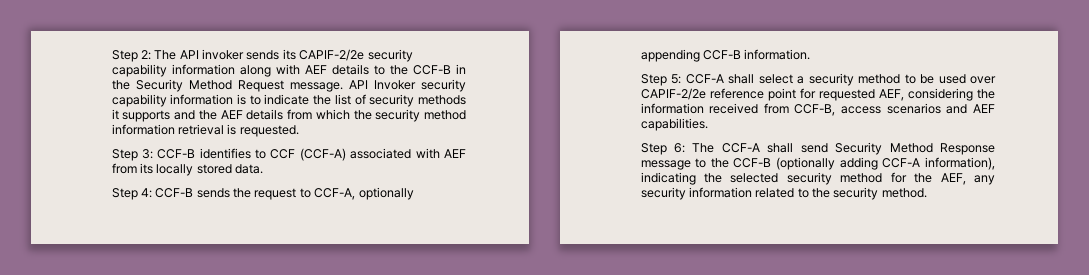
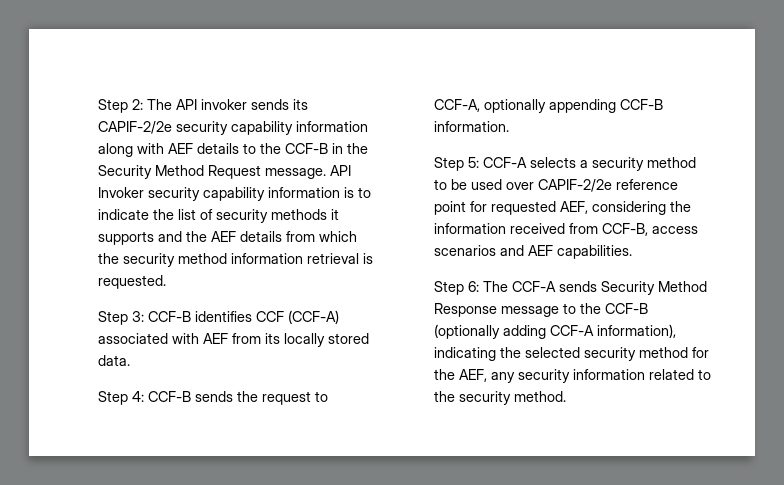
[255,149,267,159] to -> (253, 316) none
[728,74,793,84] shall select -> [530,157,577,168] selects
[767,143,828,153] shall send -> [559,281,598,292] sends

